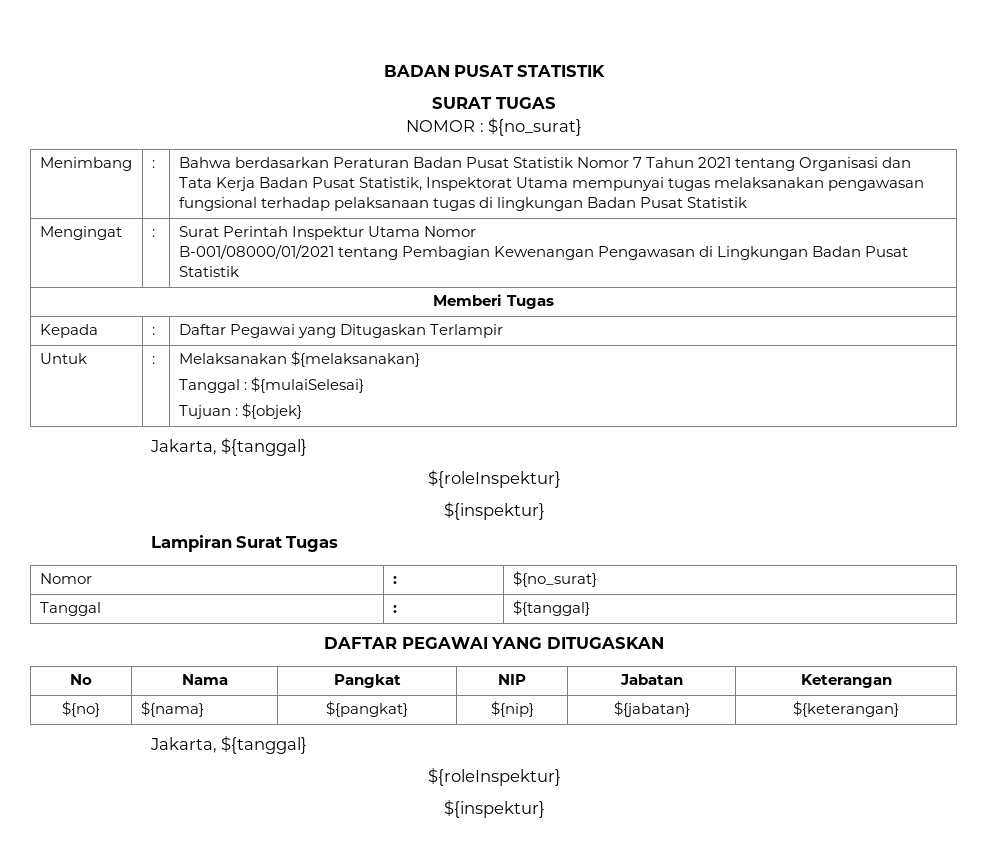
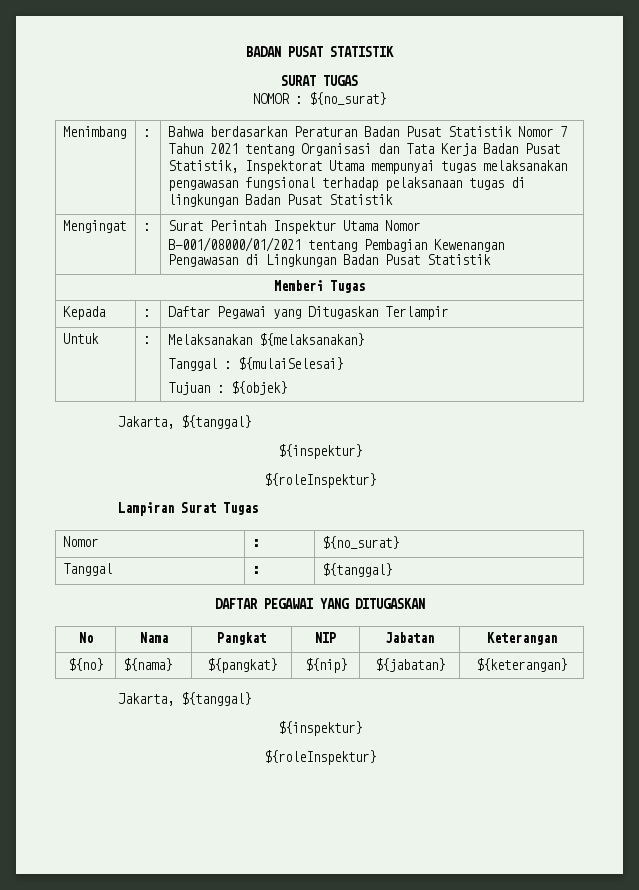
[427,470,561,488] [443,502,545,520] // ${roleInspektur} // ${inspektur} -> [277,444,362,459] [263,473,376,488] // ${inspektur} // ${roleInspektur}
[427,768,561,786] [443,800,545,818] // ${roleInspektur} // ${inspektur} -> [277,721,362,736] [263,750,376,765] // ${inspektur} // ${roleInspektur}

